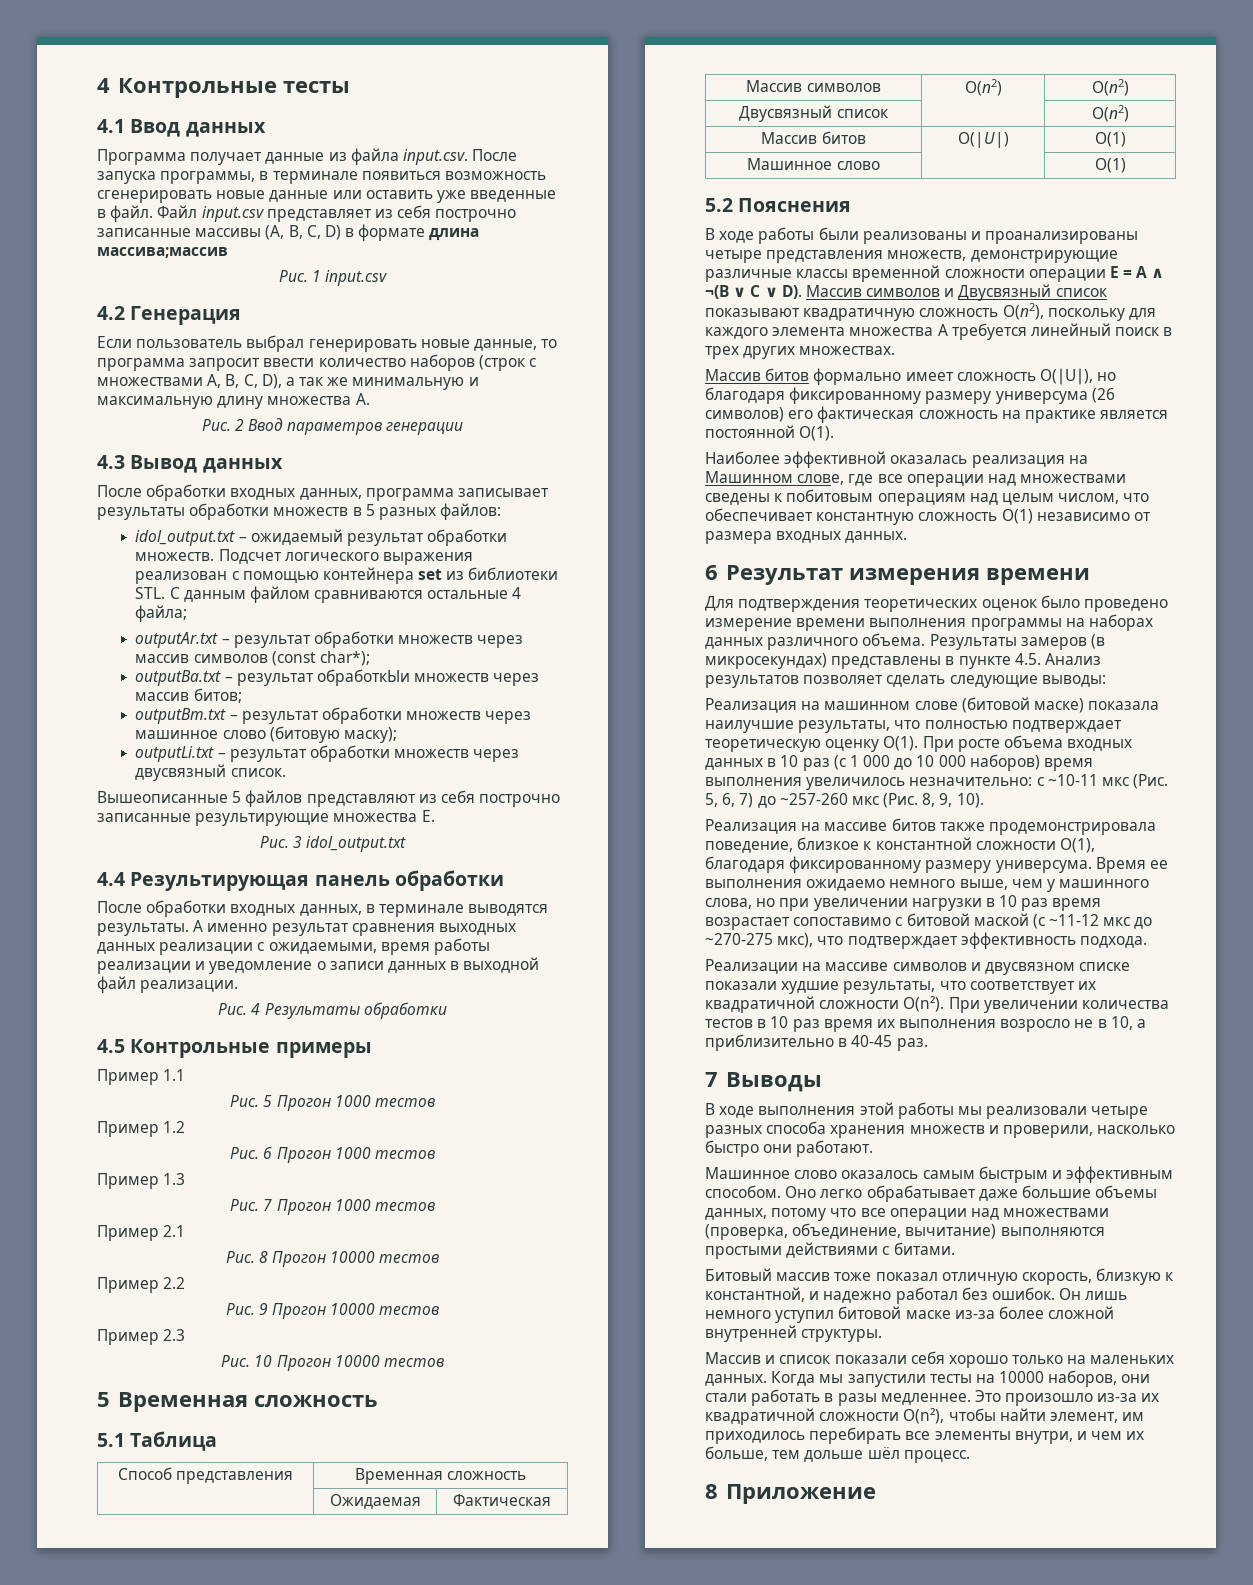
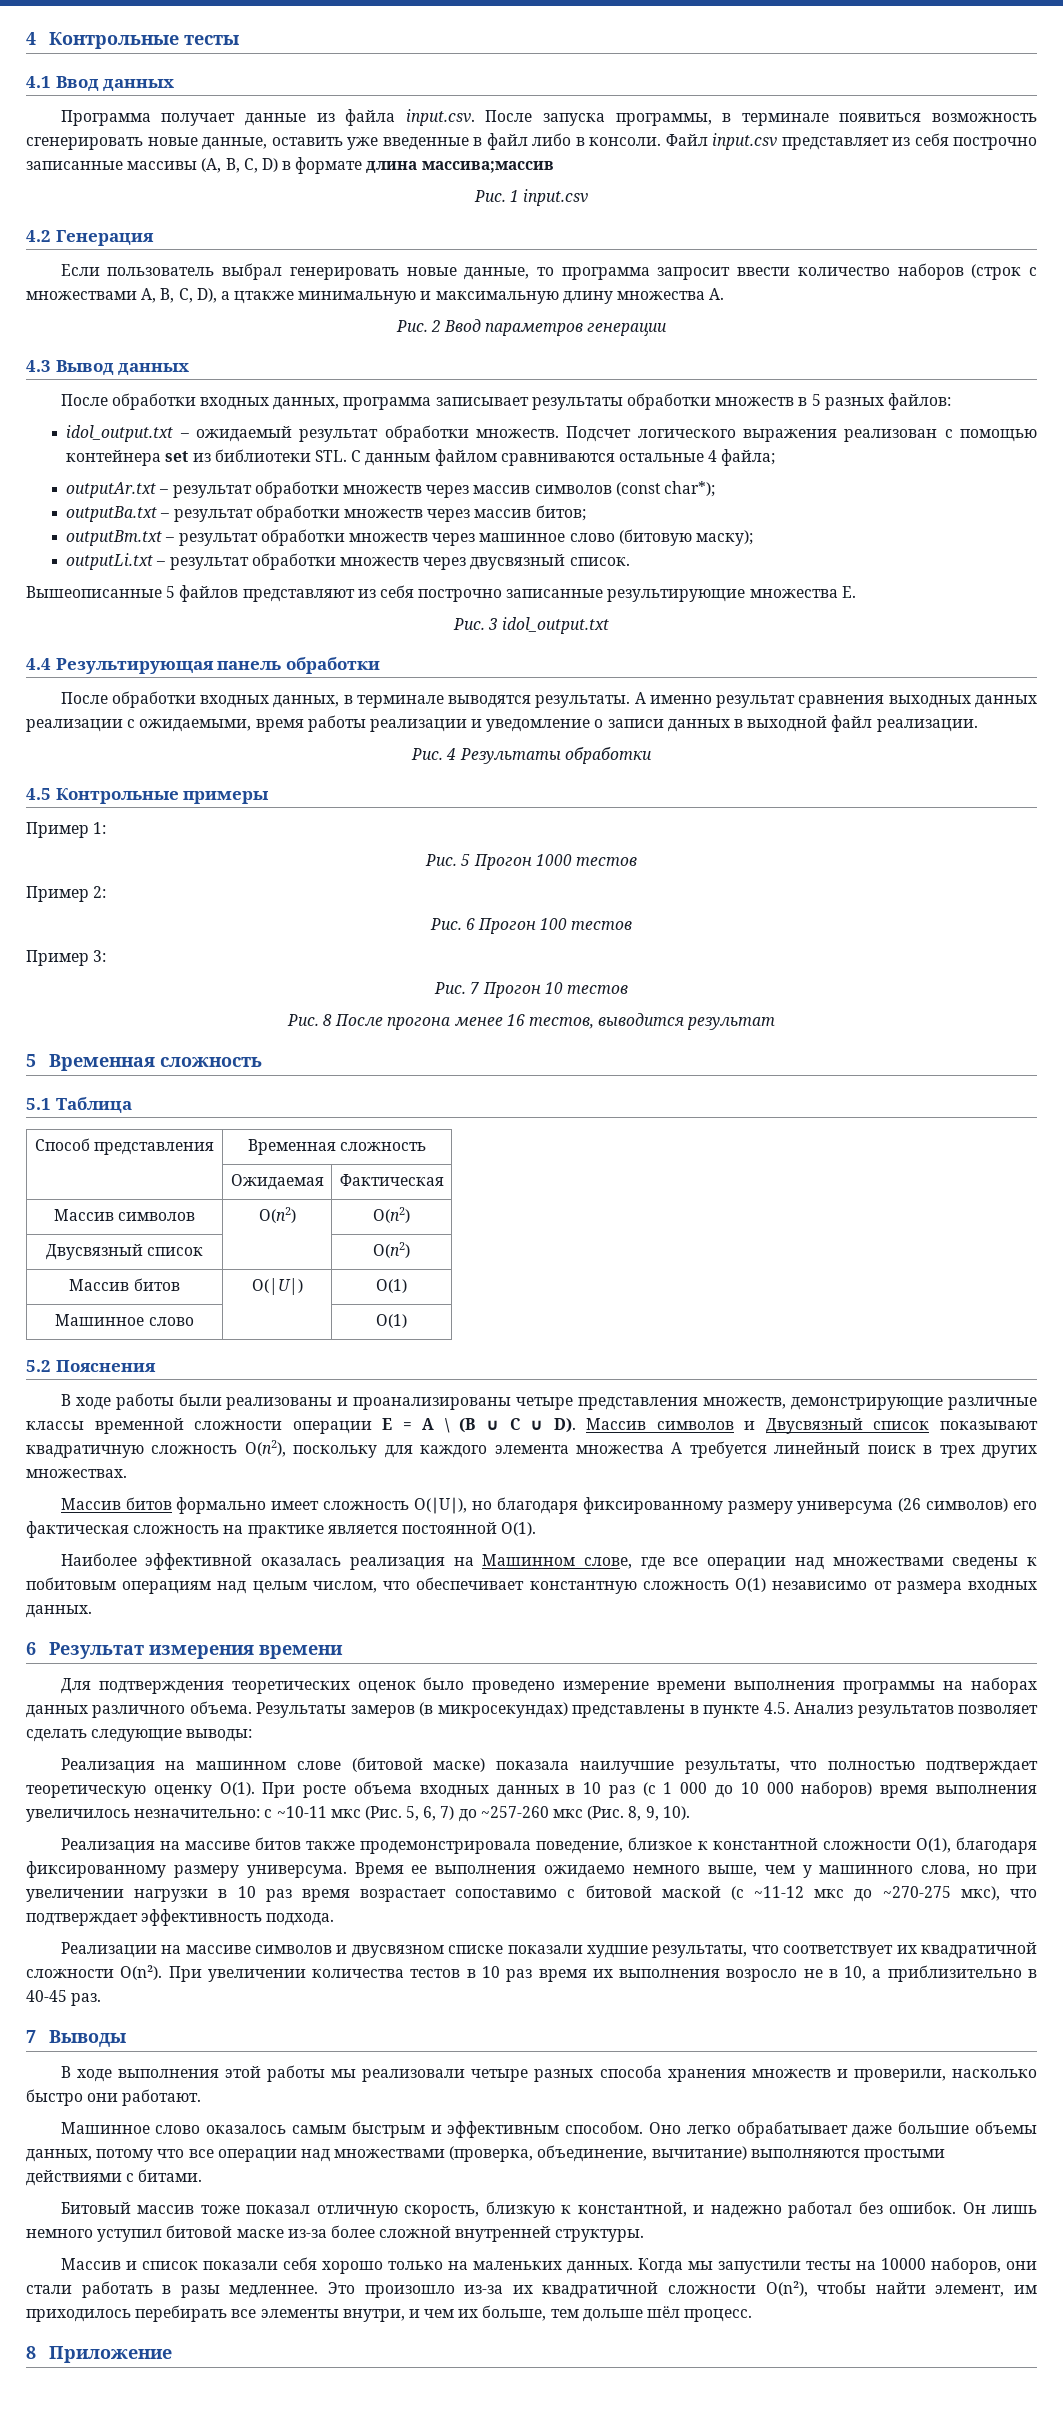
[269,190,362,202] данные или -> [202,137,267,150] данные,
[110,205,154,222] файл. -> [486,133,661,150] файл либо в консоли.
[299,377,349,386] так же -> [234,291,295,304] цтакже
[316,669,410,686] обработкЫи -> [255,505,340,522] обработки
[163,1069,186,1081] 1.1 -> [93,822,107,834] 1:
[163,1121,186,1133] 1.2 -> [93,886,107,898] 2:
[334,1147,435,1159] [97,1173,186,1189] 1000 тестов // Пример 1.3 -> [540,918,633,930] [26,950,107,966] 100 тестов // Пример 3:
[334,1199,435,1211] [97,1225,186,1241] 1000 тестов // Пример 2.1 -> [544,982,628,994] 10 тестов
[272,1251,440,1267] [97,1277,186,1293] [225,1303,440,1319] [97,1329,186,1345] [221,1355,444,1371] Прогон 10000 тестов // Пример 2.2 // Рис. 9 Прогон 10000 тестов // Пример 2.3 // Рис. 10 Прогон 10000 тестов -> [335,1013,776,1030] После прогона менее 16 тестов, выводится результат
[1151,268,1165,278] [705,285,778,299] ∧ ¬(B ∨ C ∨ -> [444,1418,544,1433] \ (B ∪ C ∪

